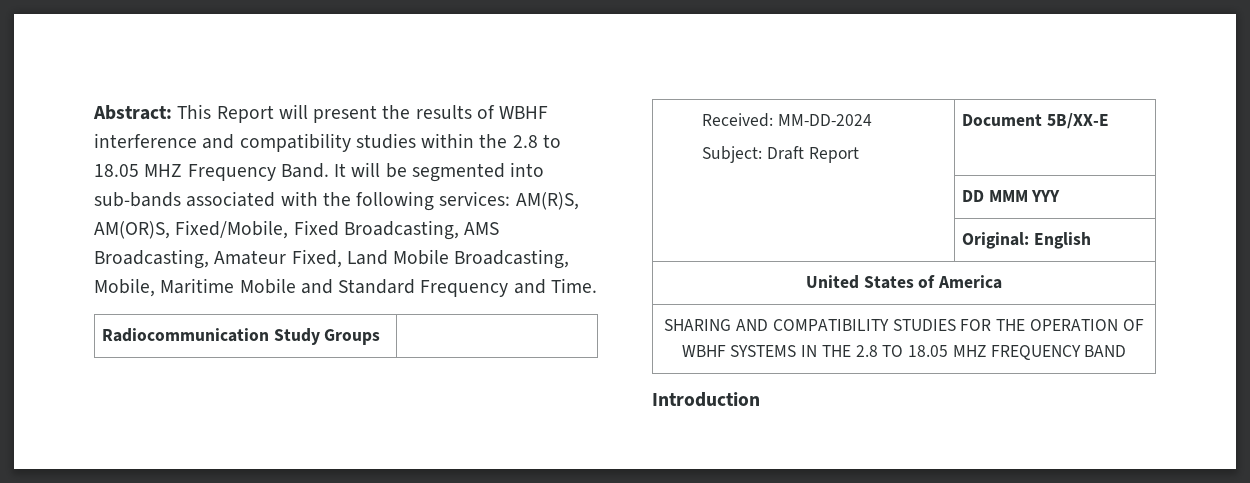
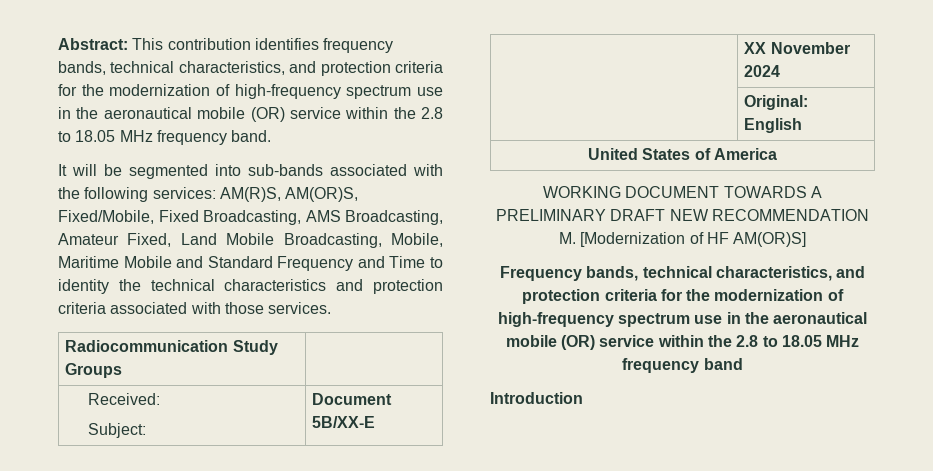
[216,104,549,123] [94,133,561,152] [94,163,329,181] Report will present the results of WBHF interference and compatibility studies within the 2.8 to 18.05 MHZ Frequency Band. -> [167,38,394,53] [58,61,444,76] [58,84,444,99] [58,107,443,122] [58,130,272,145] contribution identifies frequency bands, technical characteristics, and protection criteria for the modernization of high-frequency spectrum use in the aeronautical mobile (OR) service within the 2.8 to 18.05 MHz frequency band. //
[550,278,597,293] Time. -> [389,256,443,268] [58,279,444,294] [58,302,332,314] Time to identity the technical characteristics and protection criteria associated with those services.
[777,114,872,126] MM-DD-2024 -> (160, 399) none
[766,146,859,163] Draft Report -> (146, 430) none
[961,190,1061,202] DD MMM YYY -> [744,42,850,54] [744,65,781,77] XX November 2024
[664,319,1144,331] [681,345,1127,360] // SHARING AND COMPATIBILITY STUDIES FOR THE OPERATION OF WBHF SYSTEMS IN THE 2.8 TO 18.05 MHZ FREQUENCY BAND -> [543,186,822,198] [496,209,869,221] [558,232,807,247] [499,266,866,281] [522,289,844,304] [497,312,868,327] [505,335,860,350] [622,358,743,373] // WORKING DOCUMENT TOWARDS A PRELIMINARY DRAFT NEW RECOMMENDATION M. [Modernization of HF AM(OR)S] // Frequency bands, technical characteristics, and protection criteria for the modernization of high-frequency spectrum use in the aeronautical mobile (OR) service within the 2.8 to 18.05 MHz frequency band

